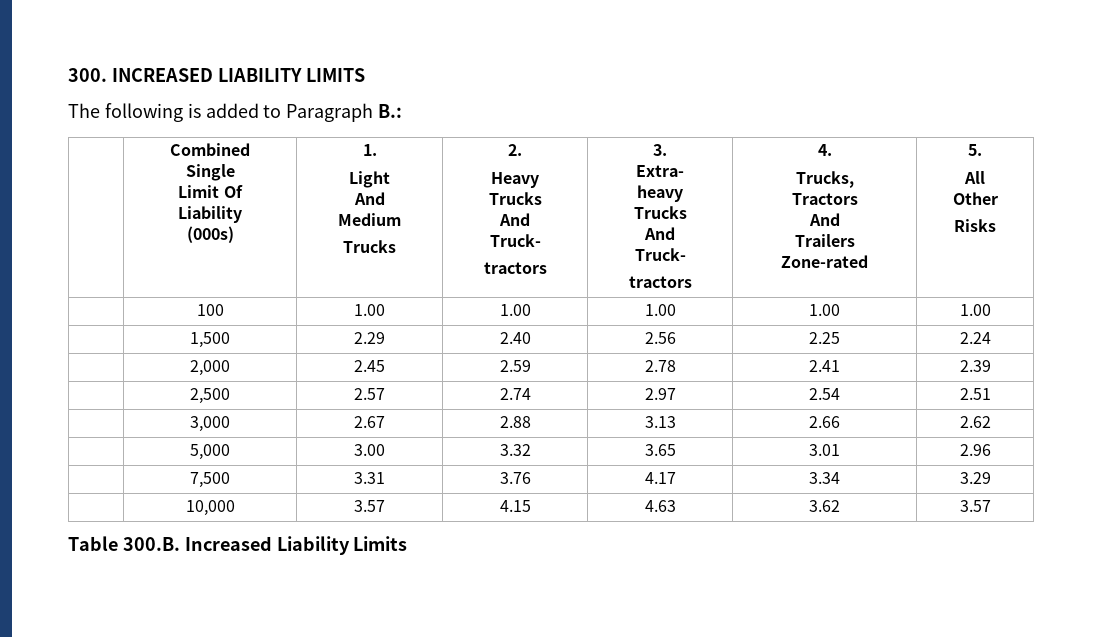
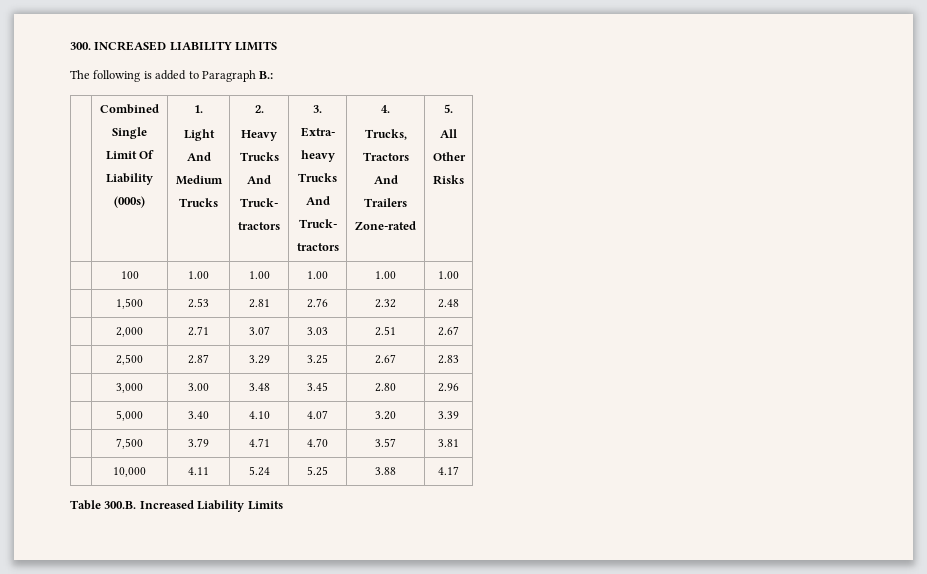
[354,332,385,344] [499,332,531,344] [644,332,676,344] [808,332,840,344] [959,332,991,344] [190,360,230,376] [354,360,385,372] [499,360,531,372] [644,360,676,372] [808,360,840,372] [959,360,991,372] [190,388,230,404] [354,388,385,400] [499,388,531,400] [644,388,676,400] [808,388,840,400] [959,388,991,400] [190,416,230,432] [354,416,385,428] [499,416,531,428] [644,416,676,428] [808,416,840,428] [959,416,991,428] [190,444,230,460] [354,444,385,456] [499,444,531,456] [644,444,676,456] [808,444,840,456] [959,444,991,456] [190,472,230,488] [354,472,385,484] [499,472,531,484] [644,472,676,484] [808,472,840,484] [959,472,991,484] [185,500,235,516] [354,500,385,512] [499,500,531,512] [644,500,676,512] [808,500,840,512] [959,500,991,512] 2.29 | 2.40 | 2.56 | 2.25 | 2.24 // | 2,000 | 2.45 | 2.59 | 2.78 | 2.41 | 2.39 // | 2,500 | 2.57 | 2.74 | 2.97 | 2.54 | 2.51 // | 3,000 | 2.67 | 2.88 | 3.13 | 2.66 | 2.62 // | 5,000 | 3.00 | 3.32 | 3.65 | 3.01 | 2.96 // | 7,500 | 3.31 | 3.76 | 4.17 | 3.34 | 3.29 // | 10,000 | 3.57 | 4.15 | 4.63 | 3.62 | 3.57 -> [188,298,209,308] [248,299,270,308] [307,298,328,308] [375,299,396,308] [438,299,459,308] [116,327,143,337] [188,326,209,336] [248,326,270,335] [307,327,328,335] [375,326,396,336] [438,326,459,336] [116,354,143,365] [188,354,209,364] [248,355,270,364] [307,354,328,364] [375,354,396,364] [438,355,459,364] [116,383,143,393] [188,383,209,391] [248,383,270,391] [307,382,328,391] [375,383,396,392] [438,383,459,392] [116,410,143,421] [188,411,209,419] [248,411,270,419] [307,410,328,419] [375,411,396,420] [438,411,459,419] [116,438,143,449] [188,438,209,447] [248,438,270,447] [307,438,328,447] [375,438,396,447] [438,439,459,447] [113,467,146,477] [188,467,209,475] [248,466,270,476] [307,466,328,476] [375,467,396,475] [438,466,459,475] 2.53 | 2.81 | 2.76 | 2.32 | 2.48 // | 2,000 | 2.71 | 3.07 | 3.03 | 2.51 | 2.67 // | 2,500 | 2.87 | 3.29 | 3.25 | 2.67 | 2.83 // | 3,000 | 3.00 | 3.48 | 3.45 | 2.80 | 2.96 // | 5,000 | 3.40 | 4.10 | 4.07 | 3.20 | 3.39 // | 7,500 | 3.79 | 4.71 | 4.70 | 3.57 | 3.81 // | 10,000 | 4.11 | 5.24 | 5.25 | 3.88 | 4.17

